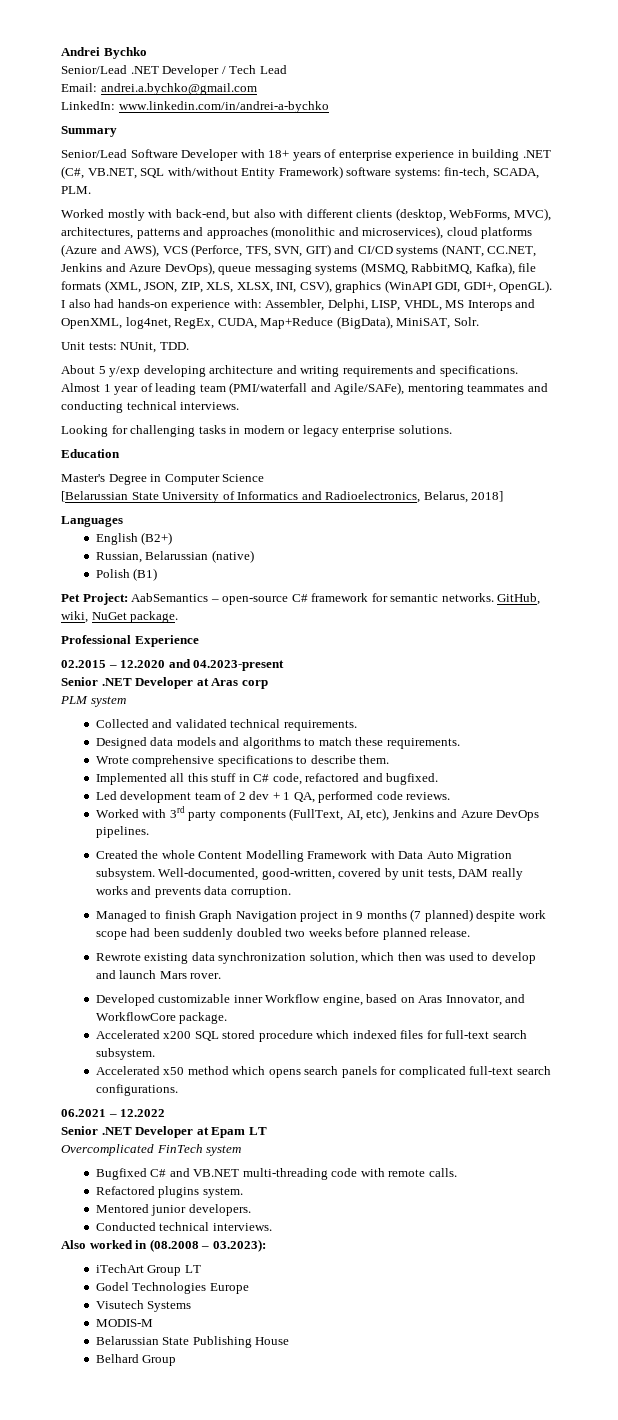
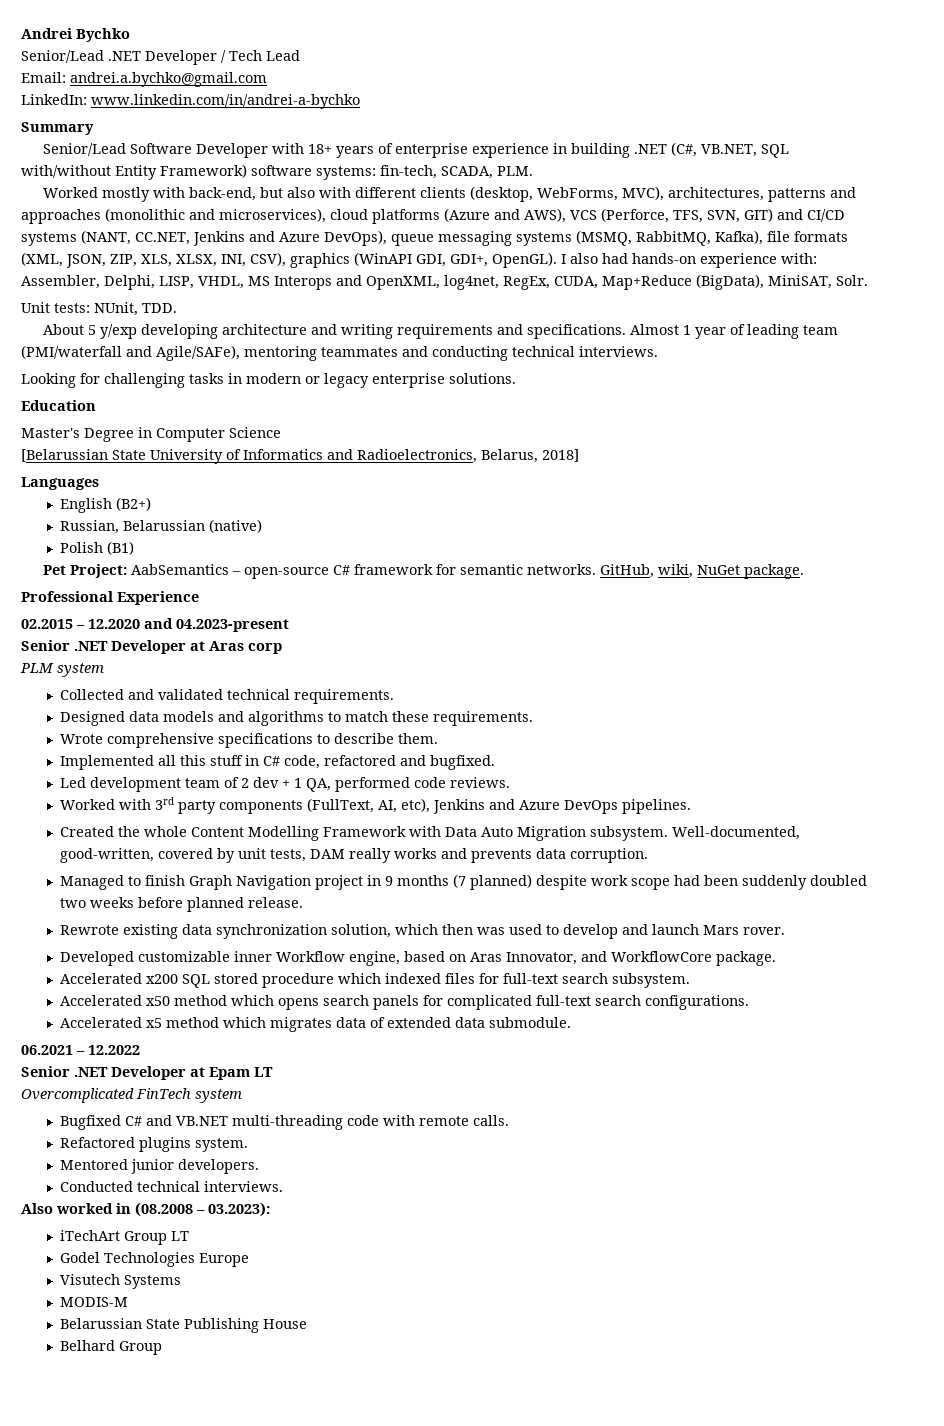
(178, 1090) none -> [60,1017,572,1032] // Accelerated x5 method which migrates data of extended data submodule.

